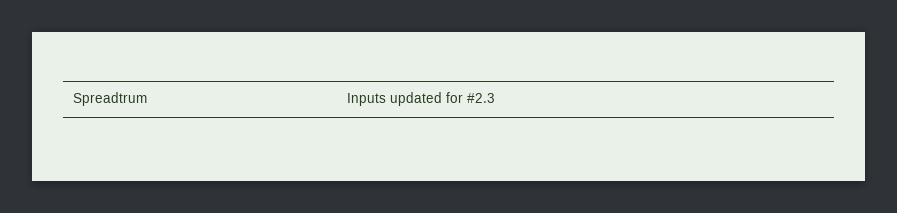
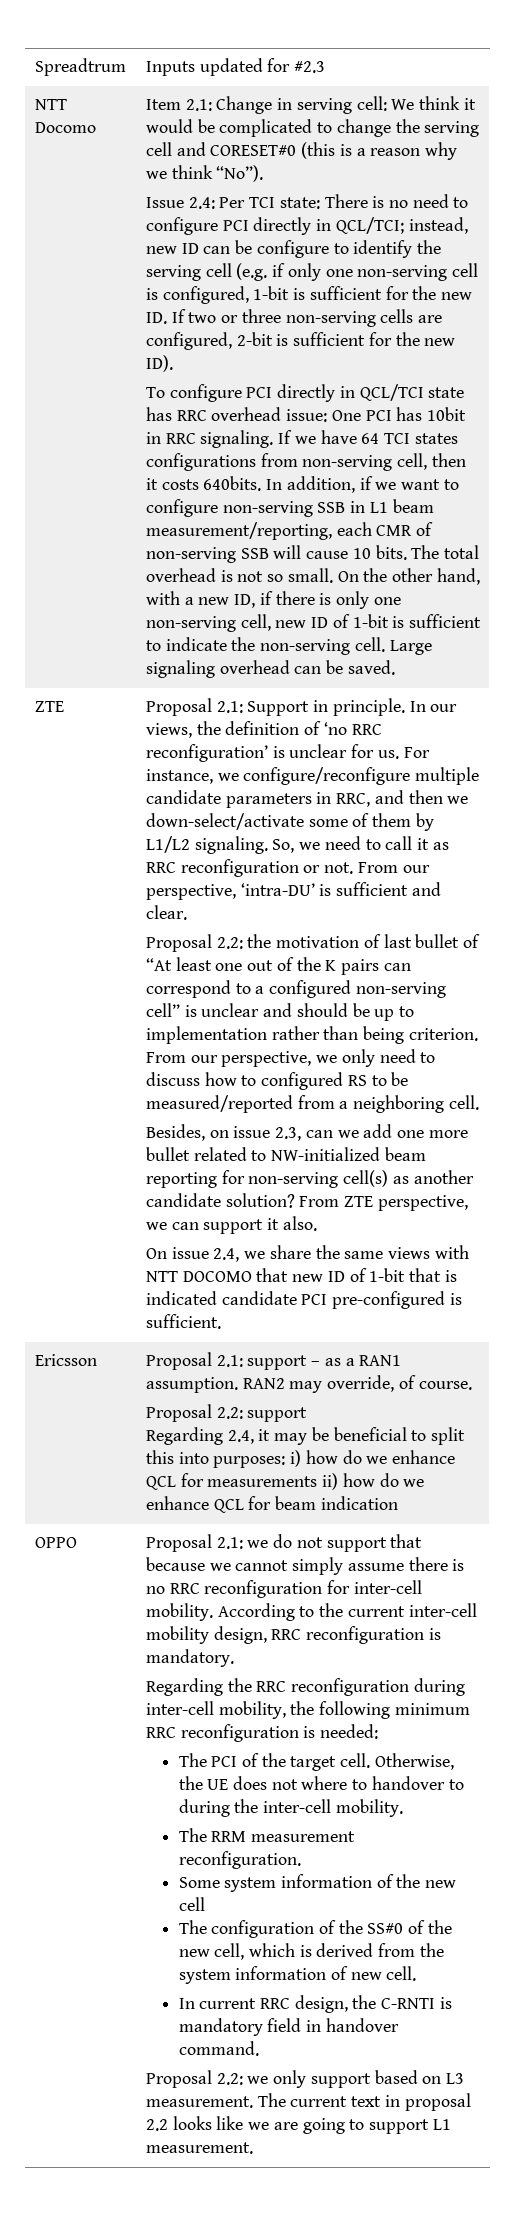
(495, 98) none -> [34,99,67,110] [34,122,96,133] [145,96,476,114] [145,119,480,137] [145,142,458,160] [145,165,264,182] [145,194,469,209] [145,217,468,235] [145,240,442,258] [145,263,479,281] [145,286,473,304] [145,309,443,327] [145,332,456,350] [145,355,173,372] [145,384,465,402] [145,407,467,422] [145,430,458,448] [145,453,466,471] [145,476,459,493] [145,499,434,517] [145,522,434,540] [145,545,480,563] [145,568,480,585] [145,591,401,609] [145,614,482,632] [145,637,432,655] [145,660,395,678] [34,701,64,712] [145,698,458,716] [145,721,382,738] [145,744,430,762] [145,767,480,785] [145,790,469,808] [145,813,434,831] [145,836,449,854] [145,859,430,877] [145,882,441,900] [145,905,187,920] [145,934,481,952] [145,957,411,975] [145,980,446,998] [145,1003,415,1021] [145,1026,478,1044] [145,1049,436,1067] [145,1072,409,1090] [145,1095,479,1113] [145,1124,468,1141] [145,1147,426,1161] [145,1170,474,1188] [145,1193,468,1211] [145,1216,317,1234] [145,1245,469,1262] [145,1268,457,1282] [145,1291,462,1309] [145,1314,221,1329] [34,1354,97,1366] [145,1352,402,1370] [145,1375,472,1393] [145,1404,308,1422] [145,1427,466,1445] [145,1450,456,1468] [145,1473,425,1490] [145,1496,398,1513] [34,1537,77,1548] [145,1534,423,1552] [145,1557,465,1575] [145,1580,422,1598] [145,1603,477,1621] [145,1626,441,1644] [145,1649,234,1667] [145,1678,465,1696] [145,1701,470,1719] [145,1724,379,1742] [178,1753,454,1771] [178,1776,464,1790] [178,1799,403,1817] [178,1828,355,1842] [178,1851,301,1869] [178,1874,457,1892] [178,1897,205,1911] [178,1920,452,1938] [178,1943,444,1960] [178,1966,417,1984] [178,1995,452,2013] [178,2018,399,2036] [178,2041,259,2056] [145,2070,465,2088] [145,2093,471,2111] [145,2116,451,2134] [145,2142,253,2154] // NTT Docomo | Item 2.1: Change in serving cell: We think it would be complicated to change the serving cell and CORESET#0 (this is a reason why we think “No”). // Issue 2.4: Per TCI state: There is no need to configure PCI directly in QCL/TCI; instead, new ID can be configure to identify the serving cell (e.g. if only one non-serving cell is configured, 1-bit is sufficient for the new ID. If two or three non-serving cells are configured, 2-bit is sufficient for the new ID). // To configure PCI directly in QCL/TCI state has RRC overhead issue: One PCI has 10bit in RRC signaling. If we have 64 TCI states configurations from non-serving cell, then it costs 640bits. In addition, if we want to configure non-serving SSB in L1 beam measurement/reporting, each CMR of non-serving SSB will cause 10 bits. The total overhead is not so small. On the other hand, with a new ID, if there is only one non-serving cell, new ID of 1-bit is sufficient to indicate the non-serving cell. Large signaling overhead can be saved. // ZTE | Proposal 2.1: Support in principle. In our views, the definition of ‘no RRC reconfiguration’ is unclear for us. For instance, we configure/reconfigure multiple candidate parameters in RRC, and then we down-select/activate some of them by L1/L2 signaling. So, we need to call it as RRC reconfiguration or not. From our perspective, ‘intra-DU’ is sufficient and clear. // Proposal 2.2: the motivation of last bullet of “At least one out of the K pairs can correspond to a configured non-serving cell” is unclear and should be up to implementation rather than being criterion. From our perspective, we only need to discuss how to configured RS to be measured/reported from a neighboring cell. // Besides, on issue 2.3, can we add one more bullet related to NW-initialized beam reporting for non-serving cell(s) as another candidate solution? From ZTE perspective, we can support it also. // On issue 2.4, we share the same views with NTT DOCOMO that new ID of 1-bit that is indicated candidate PCI pre-configured is sufficient. // Ericsson | Proposal 2.1: support – as a RAN1 assumption. RAN2 may override, of course. // Proposal 2.2: support // Regarding 2.4, it may be beneficial to split this into purposes: i) how do we enhance QCL for measurements ii) how do we enhance QCL for beam indication // OPPO | Proposal 2.1: we do not support that because we cannot simply assume there is no RRC reconfiguration for inter-cell mobility. According to the current inter-cell mobility design, RRC reconfiguration is mandatory. // Regarding the RRC reconfiguration during inter-cell mobility, the following minimum RRC reconfiguration is needed: // The PCI of the target cell. Otherwise, the UE does not where to handover to during the inter-cell mobility. // The RRM measurement reconfiguration. // Some system information of the new cell // The configuration of the SS#0 of the new cell, which is derived from the system information of new cell. // In current RRC design, the C-RNTI is mandatory field in handover command. // Proposal 2.2: we only support based on L3 measurement. The current text in proposal 2.2 looks like we are going to support L1 measurement.

